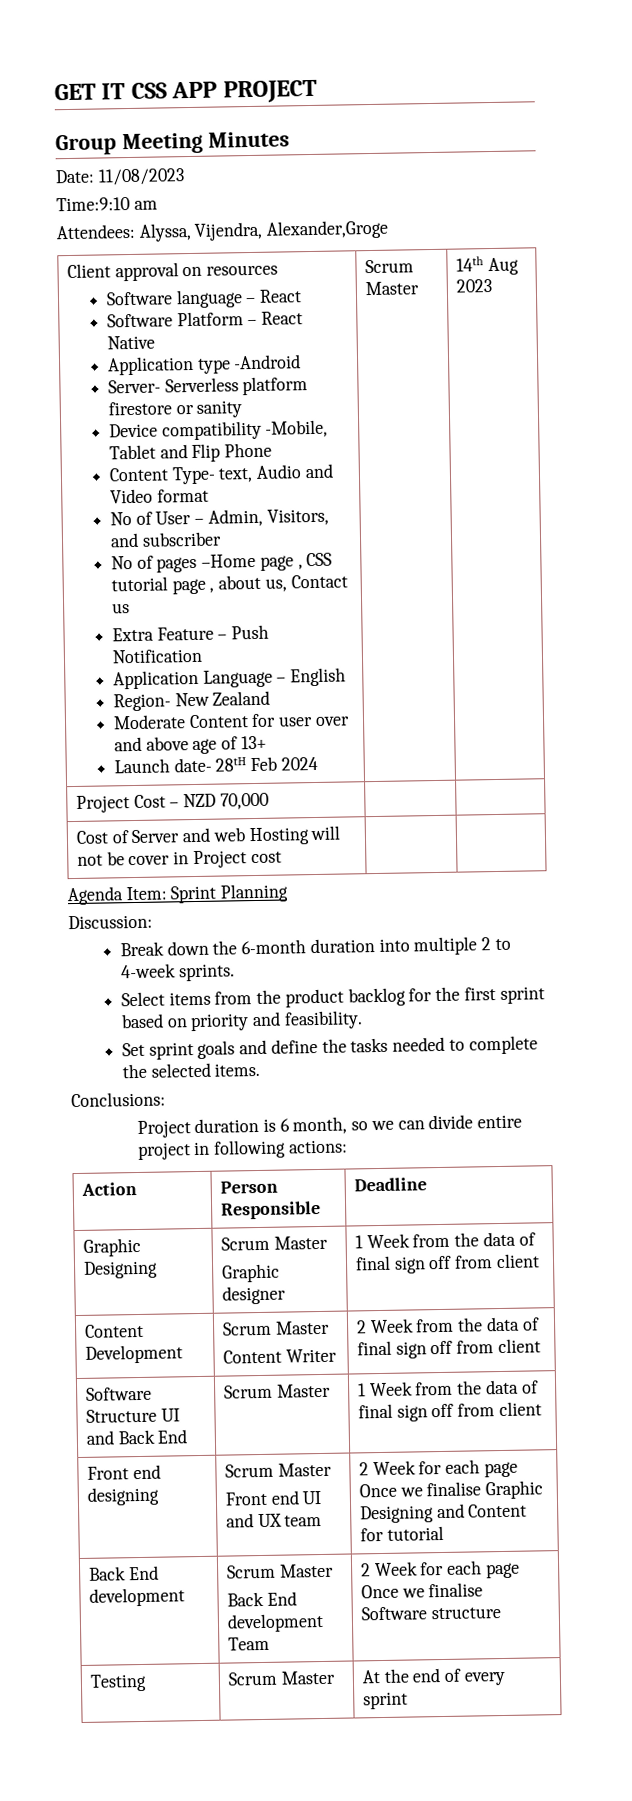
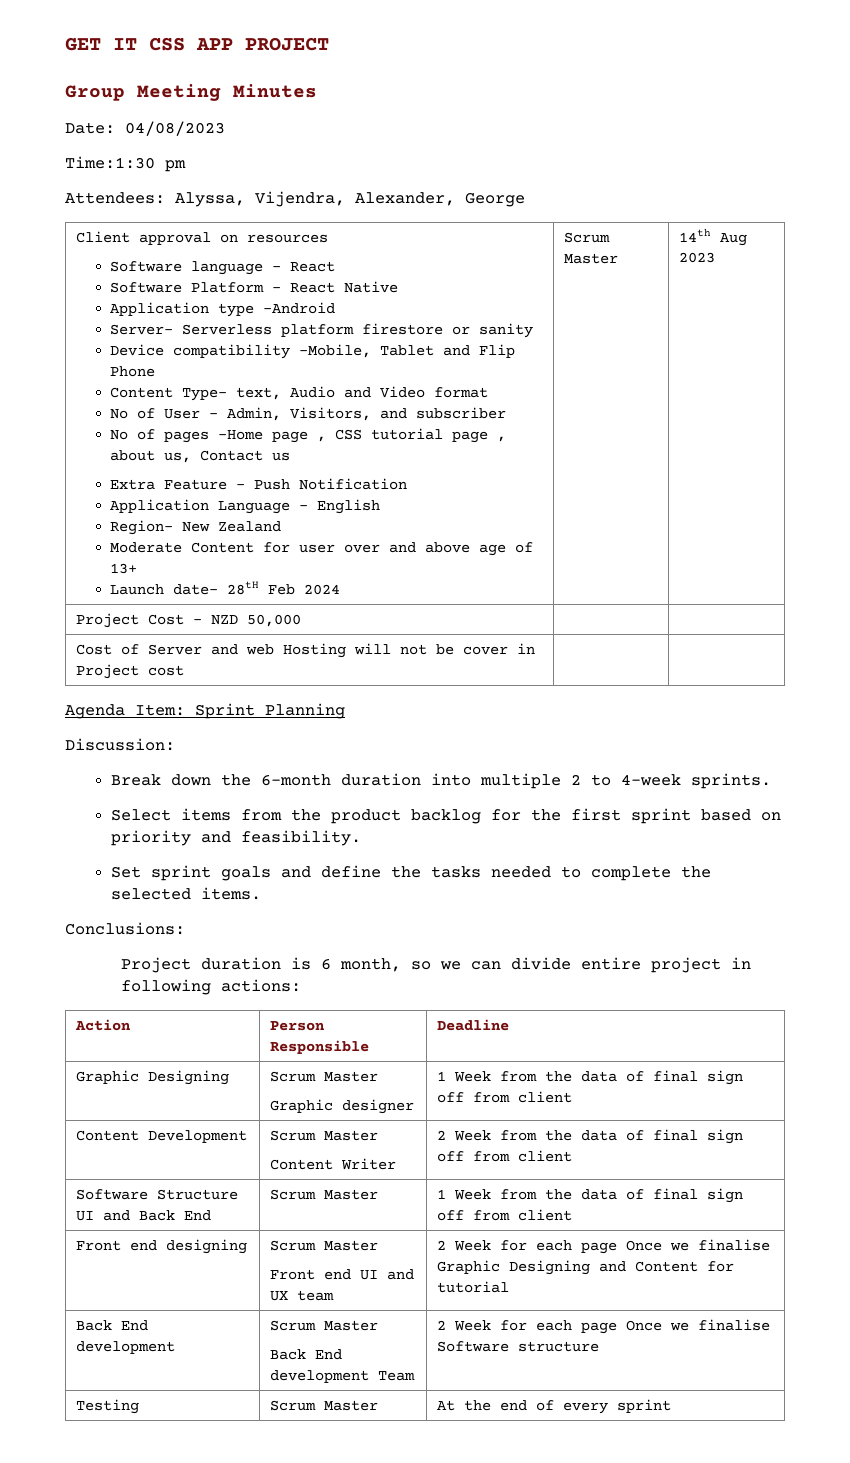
[97,168,185,186] [56,196,158,212] 11/08/2023 // Time:9:10 am -> [125,121,225,136] [65,156,186,172] 04/08/2023 // Time:1:30 pm
[266,219,390,240] Alexander,Groge -> [355,192,525,207] Alexander, George
[219,792,269,810] 70,000 -> [247,614,302,627] 50,000

